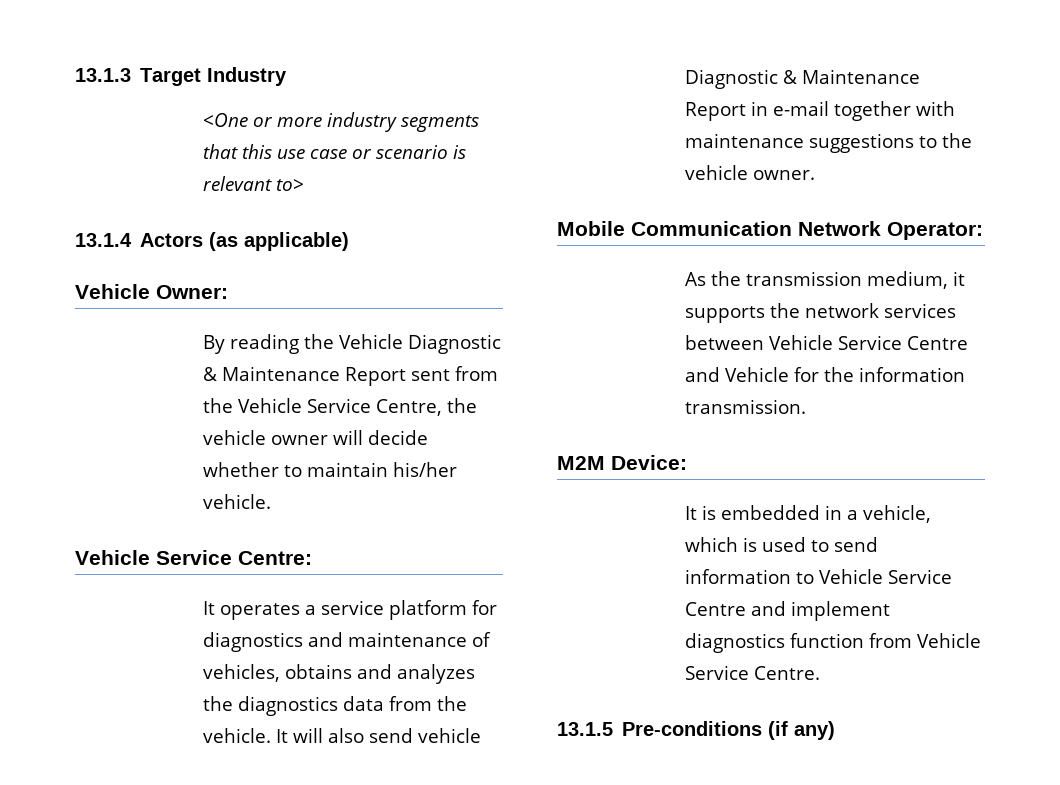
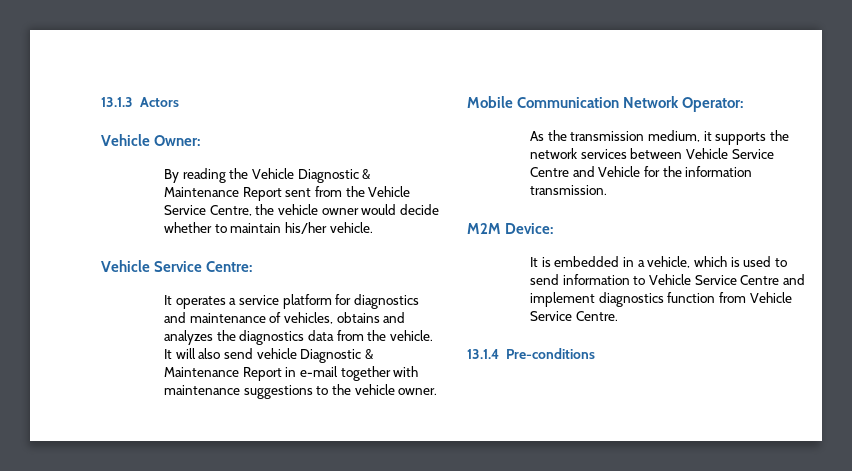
[140,67,288,86] [203,112,480,132] [203,144,467,159] [203,176,305,191] [75,233,132,247] Target Industry // <One or more industry segments that this use case or scenario is relevant to> // 13.1.4 -> (133, 102) none
[209,232,350,251] (as applicable) -> (179, 102) none
[333,430,364,445] will -> [361,204,397,215] would
[557,721,836,740] 13.1.5 Pre-conditions (if any) -> [467,348,595,359] 13.1.4 Pre-conditions

